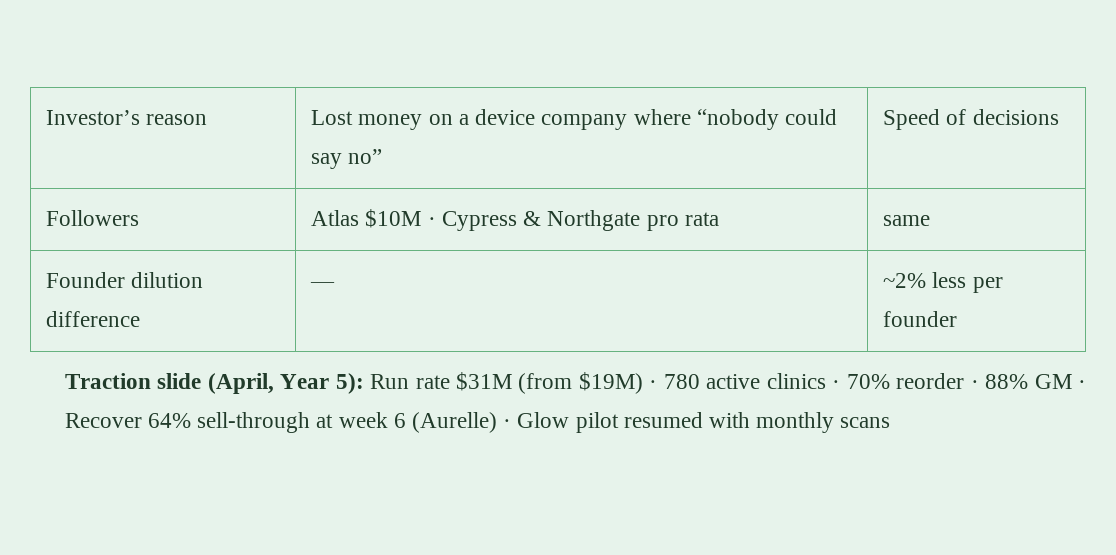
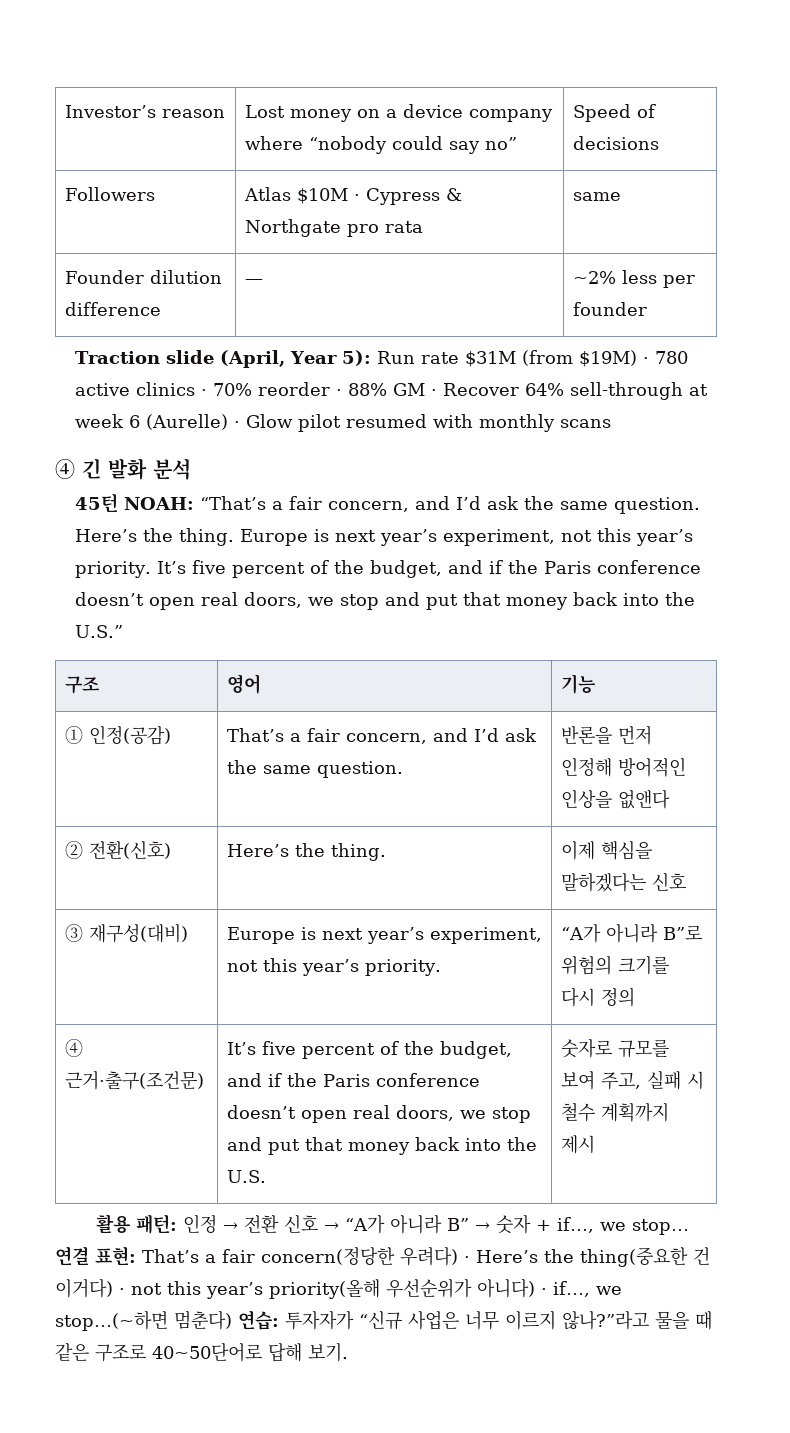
(891, 422) none -> [55,458,191,480] [75,493,701,514] [75,528,694,546] [75,560,702,578] [75,592,696,610] [75,625,124,638] [64,676,100,694] [226,674,261,694] [560,674,596,694] [64,725,171,745] [226,728,537,744] [226,760,403,778] [560,726,652,745] [560,757,686,777] [560,789,670,809] [64,841,171,859] [226,843,386,861] [560,841,652,860] [560,872,686,892] [64,924,188,943] [226,927,542,944] [226,958,441,976] [560,924,702,943] [560,955,669,975] [560,987,635,1007] [64,1039,83,1057] [64,1071,204,1090] [226,1041,512,1059] [226,1073,480,1087] [226,1105,531,1123] [226,1137,537,1155] [226,1170,266,1183] [560,1038,669,1058] [560,1071,704,1090] [560,1102,669,1122] [560,1135,595,1154] [95,1214,689,1235] [55,1246,710,1267] [55,1278,622,1299] [55,1310,712,1331] [55,1342,348,1362] // ④ 긴 발화 분석 // 45턴 NOAH: “That’s a fair concern, and I’d ask the same question. Here’s the thing. Europe is next year’s experiment, not this year’s priority. It’s five percent of the budget, and if the Paris conference doesn’t open real doors, we stop and put that money back into the U.S.” // 구조 | 영어 | 기능 // ① 인정(공감) | That’s a fair concern, and I’d ask the same question. | 반론을 먼저 인정해 방어적인 인상을 없앤다 // ② 전환(신호) | Here’s the thing. | 이제 핵심을 말하겠다는 신호 // ③ 재구성(대비) | Europe is next year’s experiment, not this year’s priority. | “A가 아니라 B”로 위험의 크기를 다시 정의 // ④ 근거·출구(조건문) | It’s five percent of the budget, and if the Paris conference doesn’t open real doors, we stop and put that money back into the U.S. | 숫자로 규모를 보여 주고, 실패 시 철수 계획까지 제시 // 활용 패턴: 인정 → 전환 신호 → “A가 아니라 B” → 숫자 + if…, we stop… 연결 표현: That’s a fair concern(정당한 우려다) · Here’s the thing(중요한 건 이거다) · not this year’s priority(올해 우선순위가 아니다) · if…, we stop…(~하면 멈춘다) 연습: 투자자가 “신규 사업은 너무 이르지 않나?”라고 물을 때 같은 구조로 40~50단어로 답해 보기.

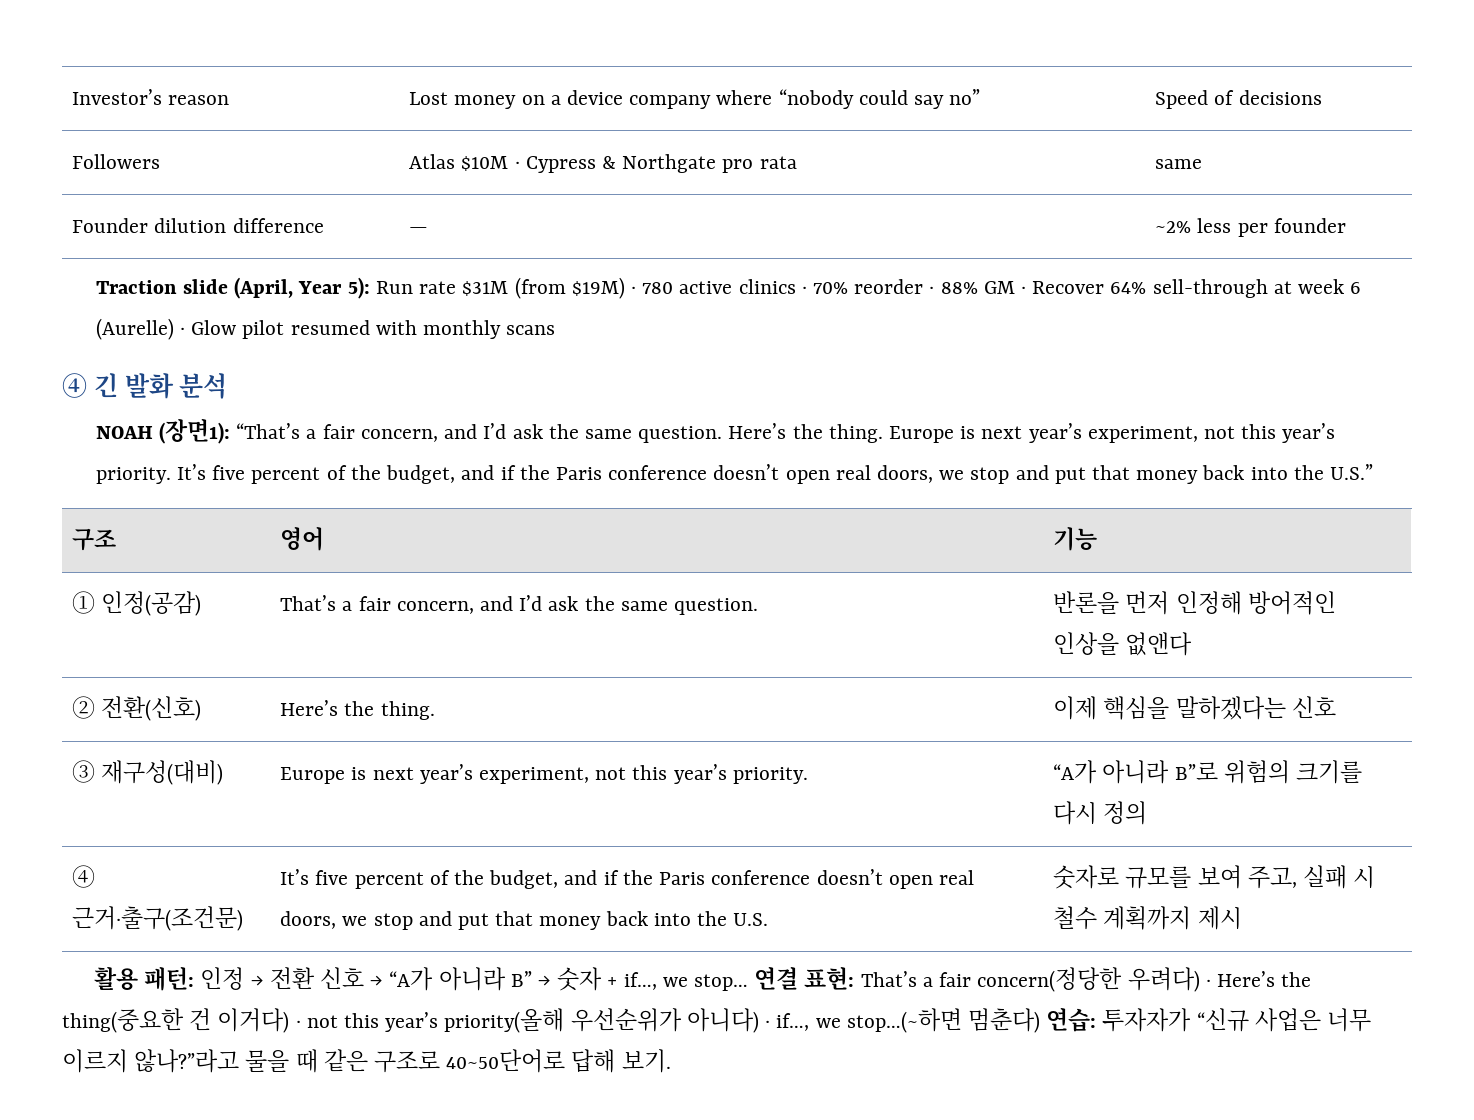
[75,493,195,512] 45턴 NOAH: -> [95,419,231,444] NOAH (장면1):

